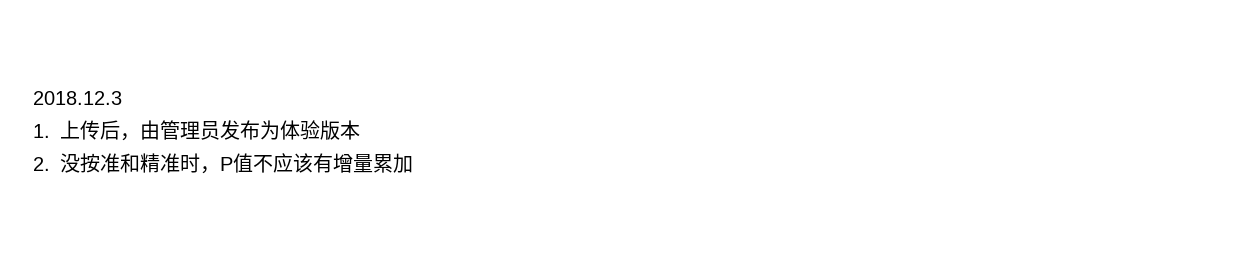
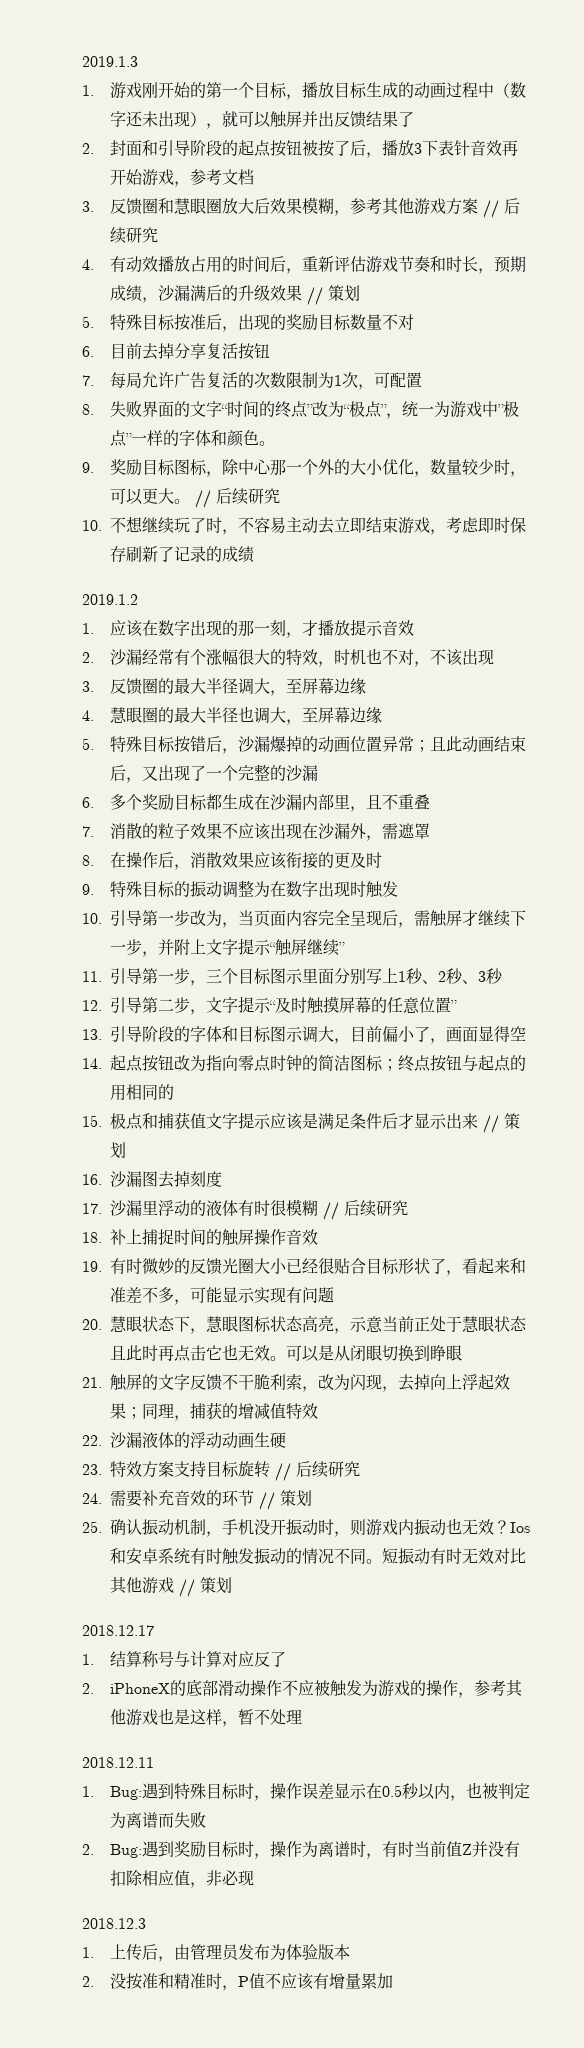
(33, 98) none -> [82,56,138,67] [82,82,526,100] [109,111,414,129] [82,140,518,158] [109,169,254,187] [82,197,520,218] [109,227,158,244] [82,256,526,274] [109,285,360,305] [82,314,414,332] [82,343,270,360] [82,372,422,390] [82,401,519,419] [109,430,275,447] [82,459,526,477] [109,488,280,508] [82,516,526,535] [110,546,254,563] [82,594,138,605] [82,619,414,638] [82,648,494,667] [82,678,366,696] [82,706,382,725] [82,736,526,754] [109,764,318,783] [82,794,430,812] [82,823,430,841] [82,852,382,870] [82,880,398,898] [82,910,526,928] [110,938,345,957] [82,968,503,986] [82,996,457,1015] [82,1026,526,1044] [82,1055,526,1072] [110,1084,174,1101] [82,1112,520,1133] [110,1142,126,1159] [82,1171,222,1188] [82,1199,408,1220] [82,1229,318,1246] [82,1258,526,1276] [110,1287,334,1305] [82,1315,527,1334] [110,1344,462,1362] [82,1373,510,1392] [110,1402,318,1421] [82,1432,286,1449] [82,1461,360,1481] [82,1490,312,1510] [82,1518,530,1537] [110,1548,526,1565] [110,1577,232,1597] [82,1625,154,1636] [82,1651,286,1667] [82,1679,523,1698] [109,1708,302,1727] [82,1757,154,1768] [82,1782,530,1801] [109,1812,206,1828] [82,1841,520,1859] [109,1870,254,1888] 2019.1.3 // 1.游戏刚开始的第一个目标，播放目标生成的动画过程中（数字还未出现），就可以触屏并出反馈结果了 // 2.封面和引导阶段的起点按钮被按了后，播放3下表针音效再开始游戏，参考文档 // 3.反馈圈和慧眼圈放大后效果模糊，参考其他游戏方案 // 后续研究 // 4.有动效播放占用的时间后，重新评估游戏节奏和时长，预期成绩，沙漏满后的升级效果 // 策划 // 5.特殊目标按准后，出现的奖励目标数量不对 // 6.目前去掉分享复活按钮 // 7.每局允许广告复活的次数限制为1次，可配置 // 8.失败界面的文字“时间的终点”改为“极点”，统一为游戏中”极点”一样的字体和颜色。 // 9.奖励目标图标，除中心那一个外的大小优化，数量较少时，可以更大。 // 后续研究 // 10.不想继续玩了时，不容易主动去立即结束游戏，考虑即时保存刷新了记录的成绩 // 2019.1.2 // 1.应该在数字出现的那一刻，才播放提示音效 // 2.沙漏经常有个涨幅很大的特效，时机也不对，不该出现 // 3.反馈圈的最大半径调大，至屏幕边缘 // 4.慧眼圈的最大半径也调大，至屏幕边缘 // 5.特殊目标按错后，沙漏爆掉的动画位置异常；且此动画结束后，又出现了一个完整的沙漏 // 6.多个奖励目标都生成在沙漏内部里，且不重叠 // 7.消散的粒子效果不应该出现在沙漏外，需遮罩 // 8.在操作后，消散效果应该衔接的更及时 // 9.特殊目标的振动调整为在数字出现时触发 // 10.引导第一步改为，当页面内容完全呈现后，需触屏才继续下一步，并附上文字提示“触屏继续” // 11.引导第一步，三个目标图示里面分别写上1秒、2秒、3秒 // 12.引导第二步，文字提示“及时触摸屏幕的任意位置” // 13.引导阶段的字体和目标图示调大，目前偏小了，画面显得空 // 14.起点按钮改为指向零点时钟的简洁图标；终点按钮与起点的用相同的 // 15.极点和捕获值文字提示应该是满足条件后才显示出来 // 策划 // 16.沙漏图去掉刻度 // 17.沙漏里浮动的液体有时很模糊 // 后续研究 // 18.补上捕捉时间的触屏操作音效 // 19.有时微妙的反馈光圈大小已经很贴合目标形状了，看起来和准差不多，可能显示实现有问题 // 20.慧眼状态下，慧眼图标状态高亮，示意当前正处于慧眼状态且此时再点击它也无效。可以是从闭眼切换到睁眼 // 21.触屏的文字反馈不干脆利索，改为闪现，去掉向上浮起效果；同理，捕获的增减值特效 // 22.沙漏液体的浮动动画生硬 // 23.特效方案支持目标旋转 // 后续研究 // 24.需要补充音效的环节 // 策划 // 25.确认振动机制，手机没开振动时，则游戏内振动也无效？Ios和安卓系统有时触发振动的情况不同。短振动有时无效对比其他游戏 // 策划 // 2018.12.17 // 1.结算称号与计算对应反了 // 2. iPhoneX的底部滑动操作不应被触发为游戏的操作，参考其他游戏也是这样，暂不处理 // 2018.12.11 // 1. Bug:遇到特殊目标时，操作误差显示在0.5秒以内，也被判定为离谱而失败 // 2. Bug:遇到奖励目标时，操作为离谱时，有时当前值Z并没有扣除相应值，非必现 //

